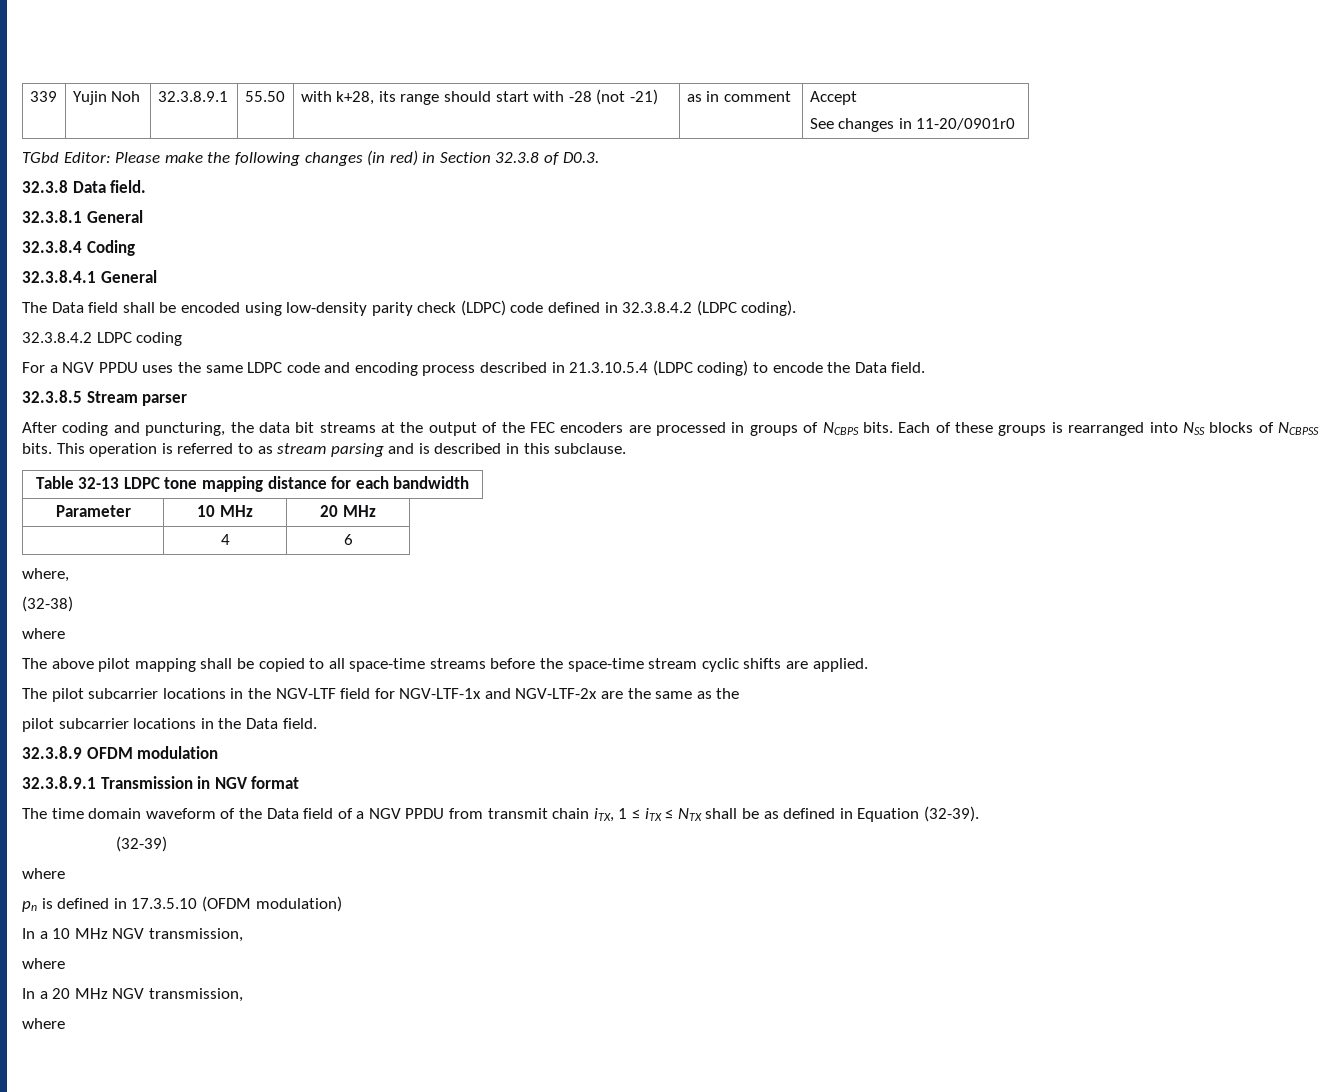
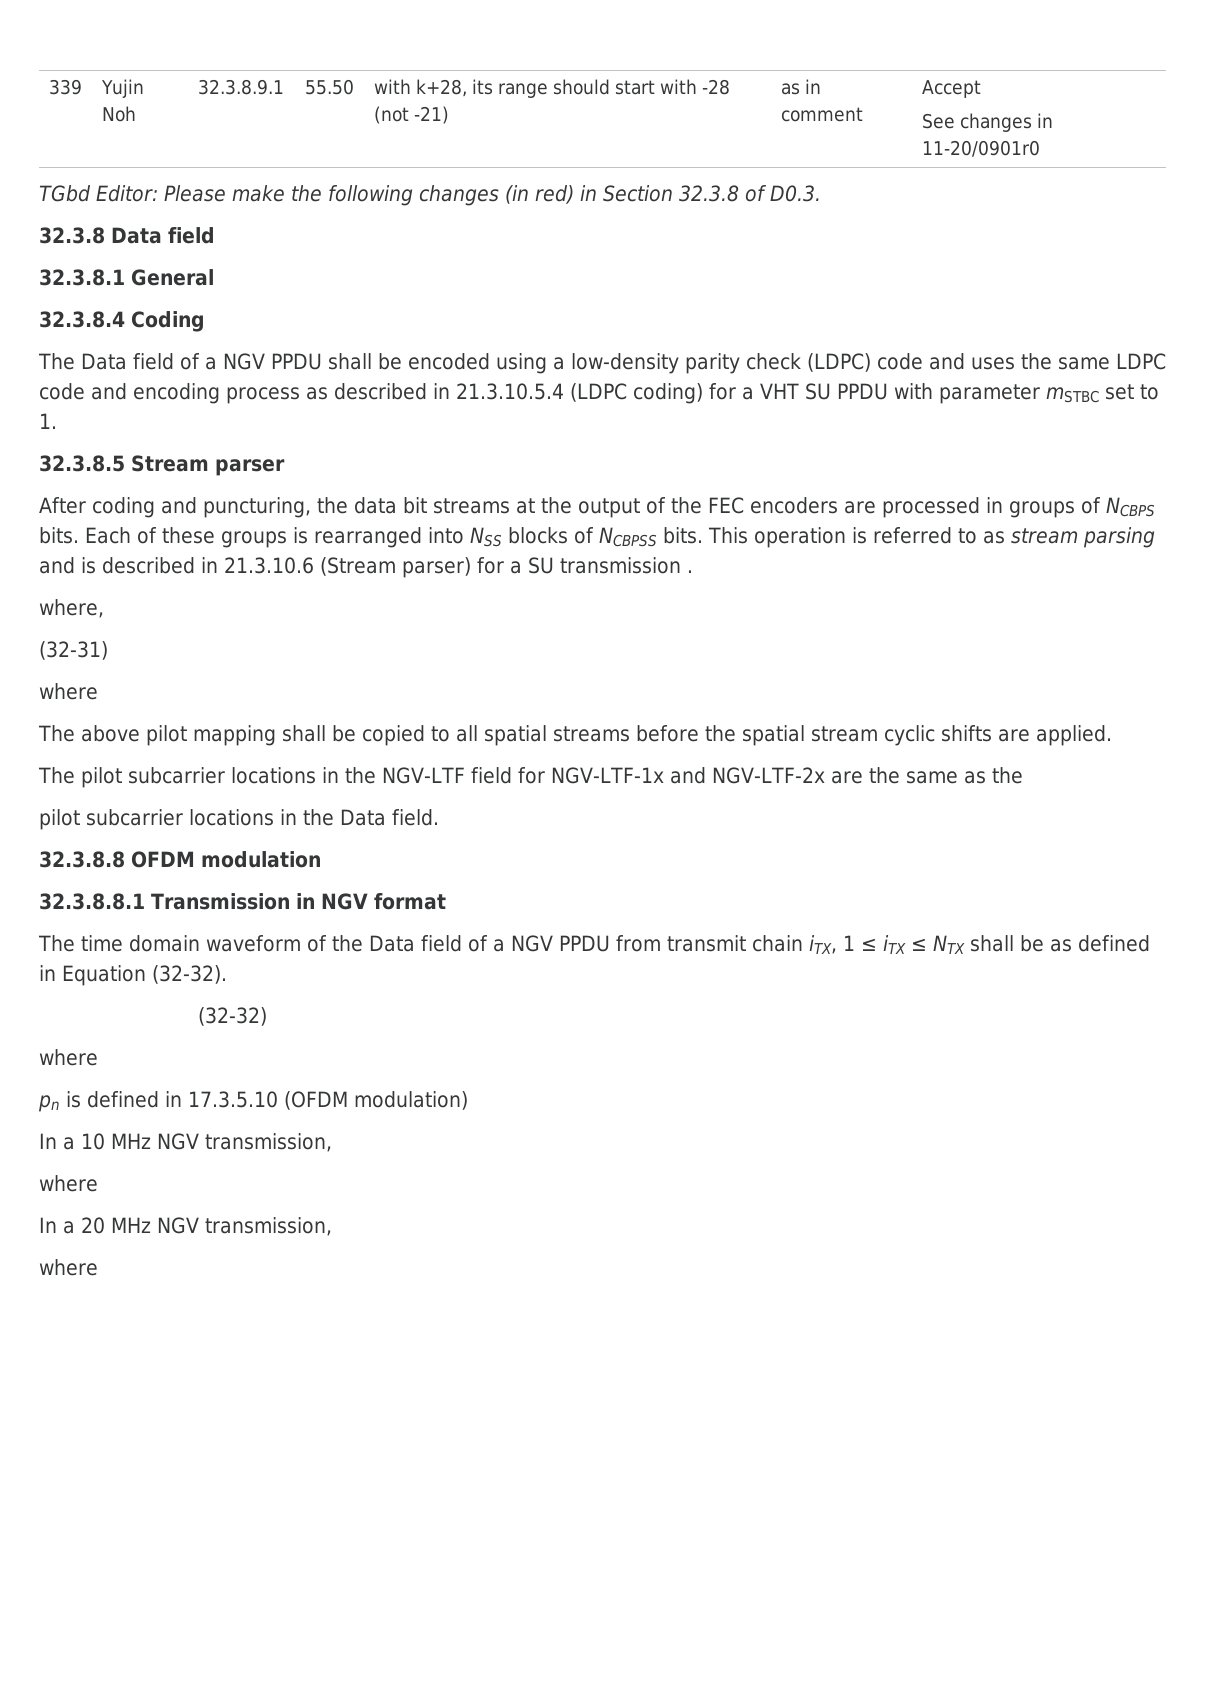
[110,180,147,193] field. -> [168,227,215,244] field
[22,270,157,283] // 32.3.8.4.1 General -> (205, 321) none
(119, 307) none -> [180,353,322,370] of a NGV PPDU
(282, 309) none -> [553,357,565,370] a
[548,300,797,316] [22,332,183,346] [22,362,138,373] defined in 32.3.8.4.2 (LDPC coding). // 32.3.8.4.2 LDPC coding // For a NGV PPDU -> [929,353,965,370] and
(476, 370) none -> [306,387,328,400] as
[753,362,926,373] to encode the Data field. -> [709,383,1159,404] [39,413,57,429] for a VHT SU PPDU with parameter mSTBC set to 1.
[523,443,627,454] [35,476,470,492] [55,505,131,517] [197,505,253,517] [320,505,376,517] [220,534,230,545] [343,534,353,545] this subclause. // Table 32-13 LDPC tone mapping distance for each bandwidth // Parameter | 10 MHz | 20 MHz // | 4 | 6 -> [224,557,693,578] 21.3.10.6 (Stream parser) for a SU transmission .
[22,596,73,612] (32-38) -> [39,641,108,660] (32-31)
[349,658,426,672] space-time -> [484,725,547,746] spatial
[567,658,644,672] space-time -> [742,725,805,746] spatial
[22,746,82,759] 32.3.8.9 -> [39,851,125,868] 32.3.8.8
[22,776,96,789] 32.3.8.9.1 -> [39,893,145,910] 32.3.8.8.1
[923,806,979,822] [115,836,167,852] (32-39). // (32-39) -> [152,965,227,984] [198,1007,268,1026] (32-32). // (32-32)

